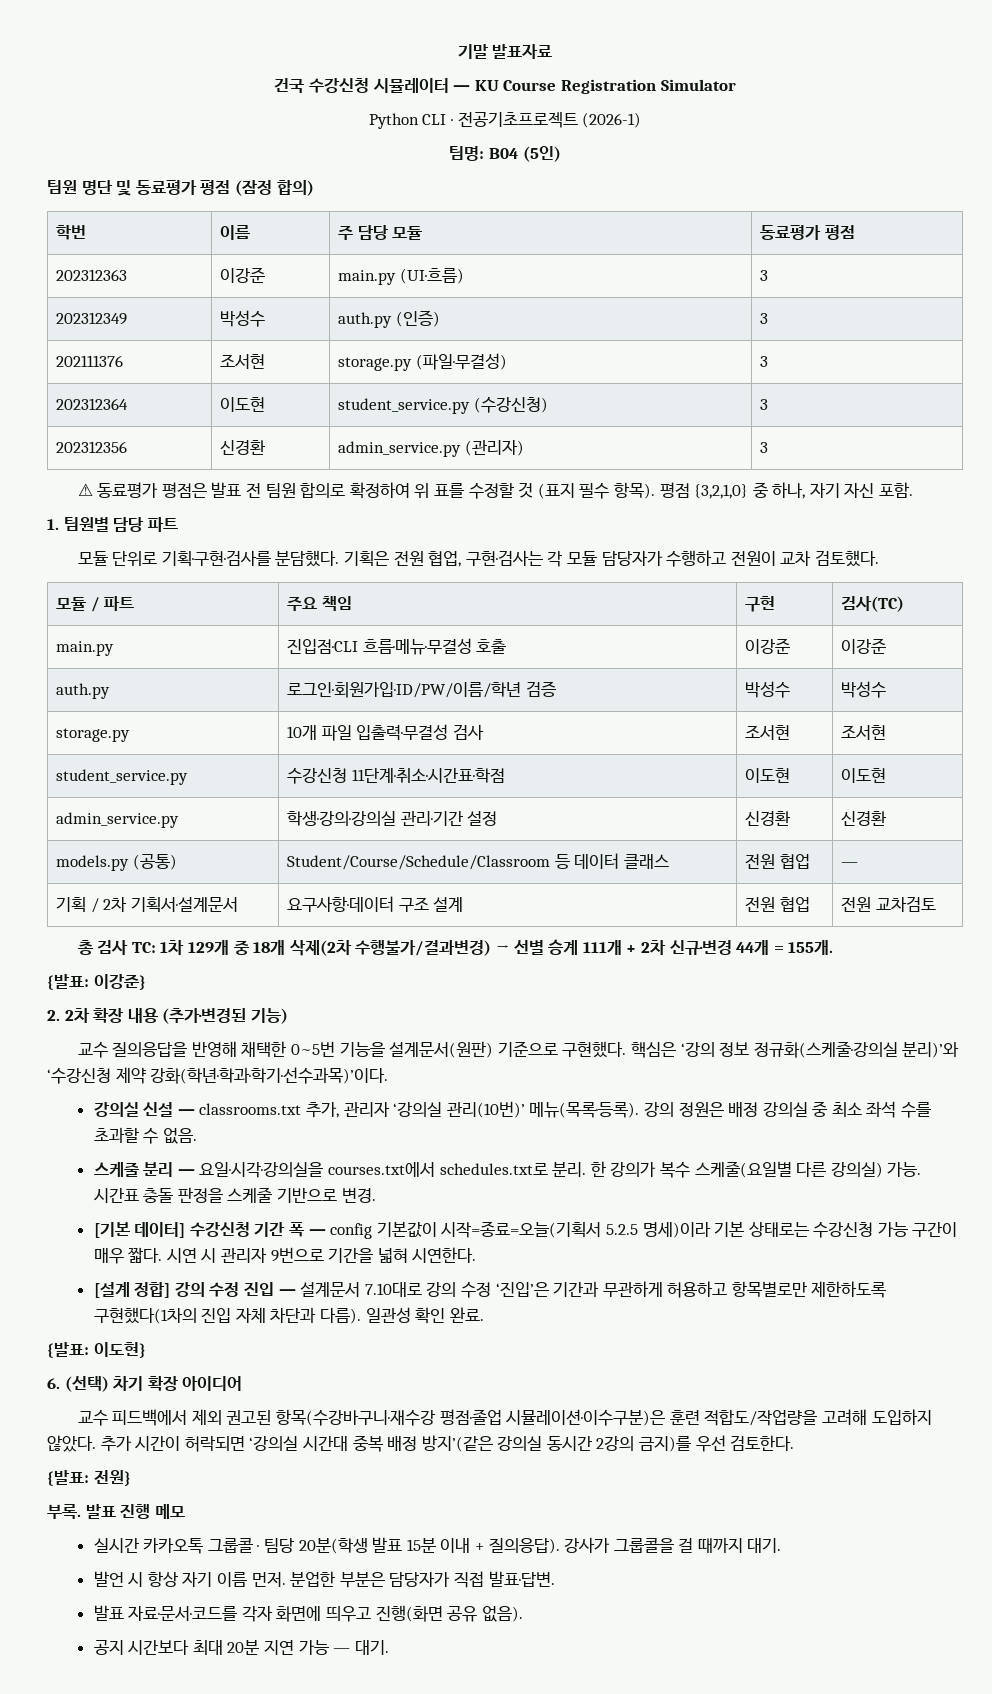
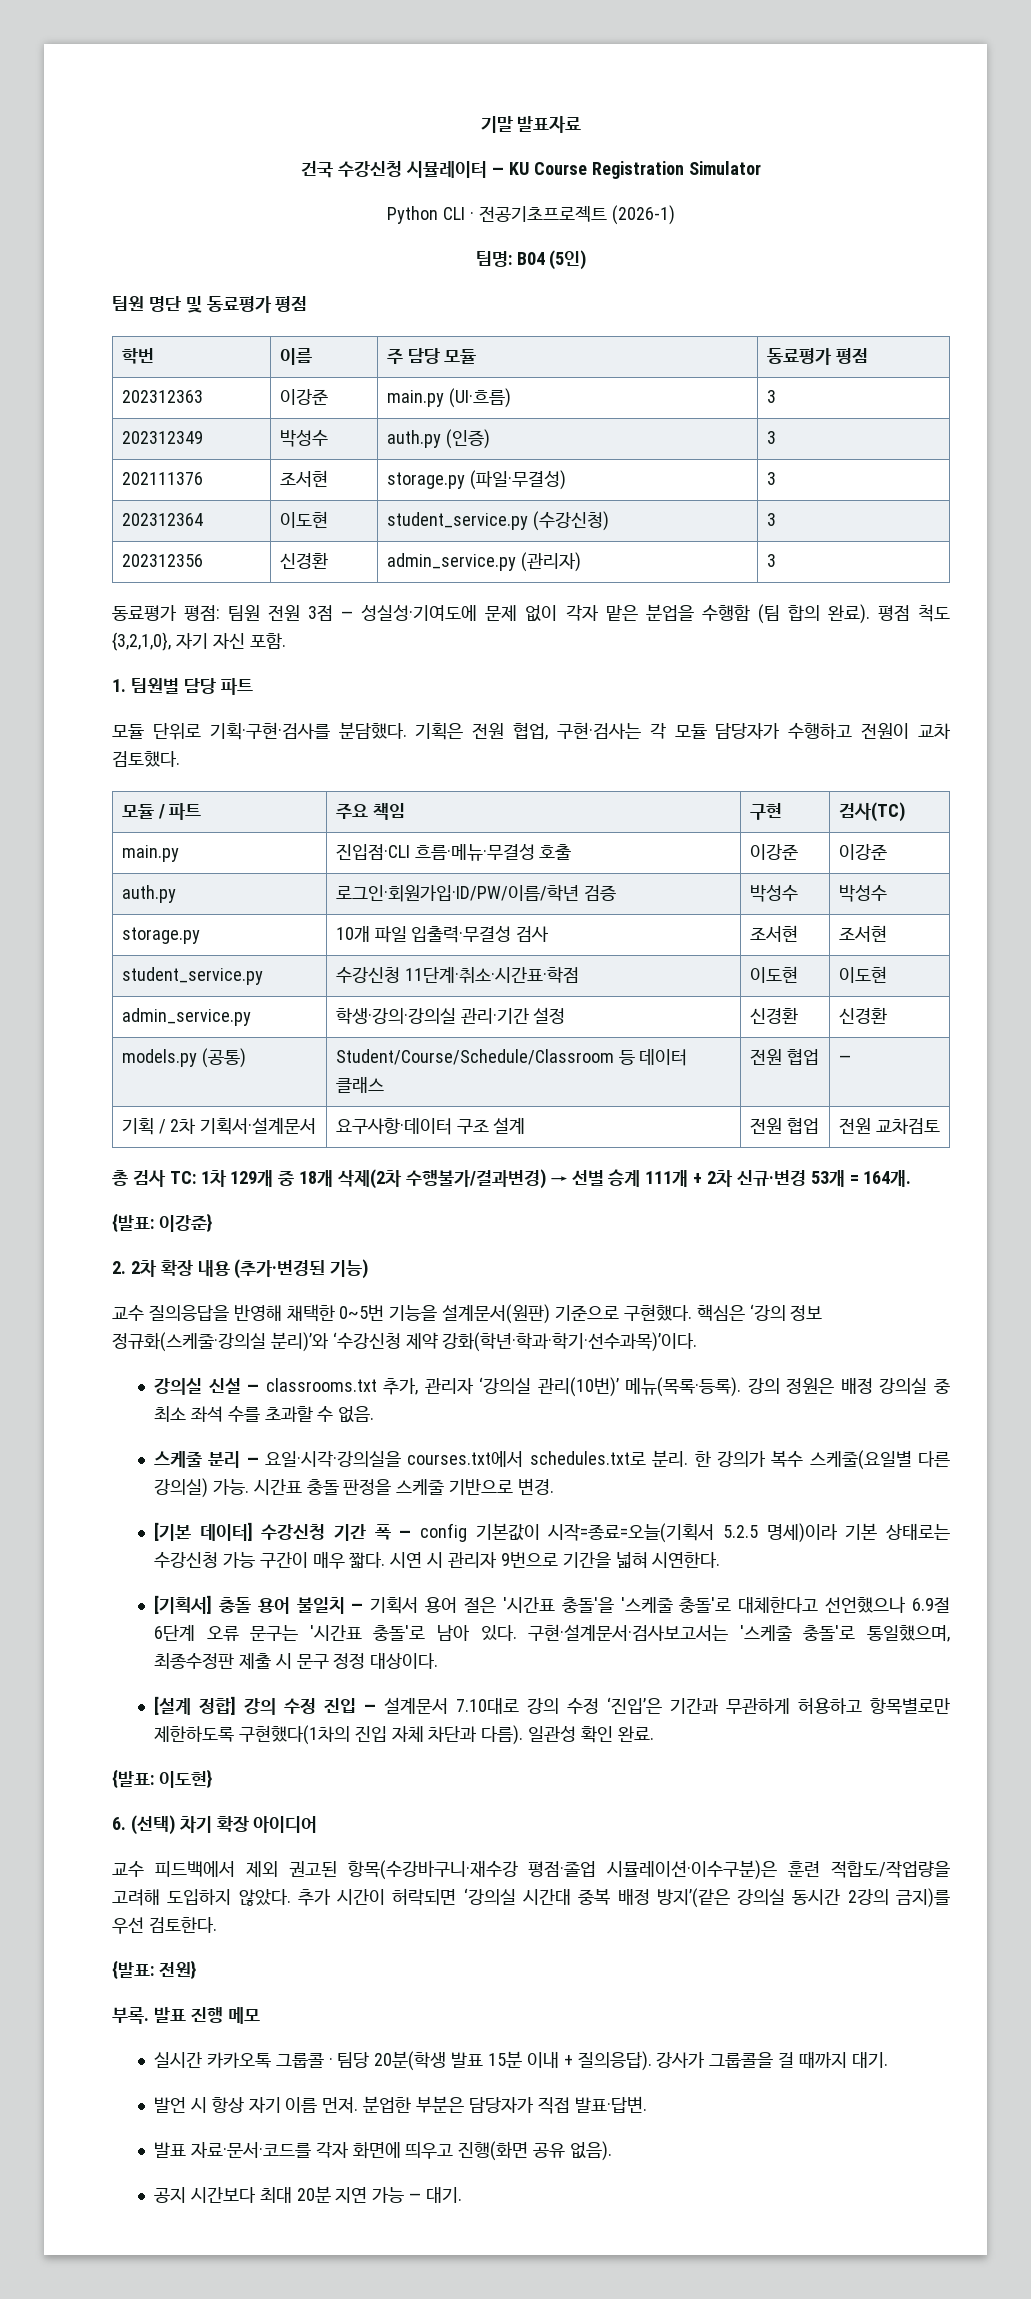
[234,180,314,196] (잠정 합의) -> (308, 304) none
[77,482,806,499] ⚠ 동료평가 평점은 발표 전 팀원 합의로 확정하여 위 표를 수정할 것 (표지 필수 항목). 평점 {3,2,1,0} 중 하나, -> [112,604,950,624] [112,632,171,651] 동료평가 평점: 팀원 전원 3점 — 성실성·기여도에 문제 없이 각자 맡은 분업을 수행함 (팀 합의 완료). 평점 척도 {3,2,1,0},
[736,940,834,955] 44개 = 155개. -> [810,1170,912,1187] 53개 = 164개.
(477, 1255) none -> [153,1595,950,1614] [153,1624,951,1642] [153,1653,439,1669] // [기획서] 충돌 용어 불일치 — 기획서 용어 절은 '시간표 충돌'을 '스케줄 충돌'로 대체한다고 선언했으나 6.9절 6단계 오류 문구는 '시간표 충돌'로 남아 있다. 구현·설계문서·검사보고서는 '스케줄 충돌'로 통일했으며, 최종수정판 제출 시 문구 정정 대상이다.

